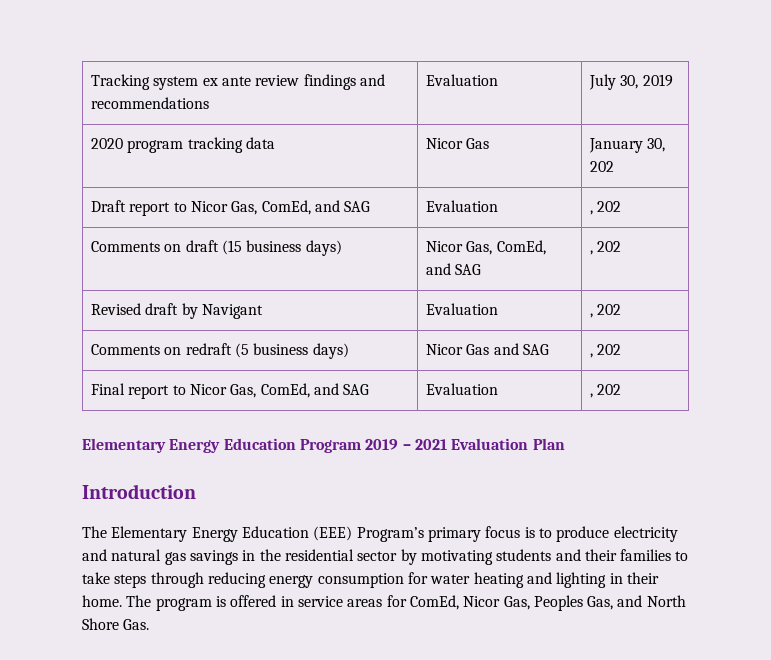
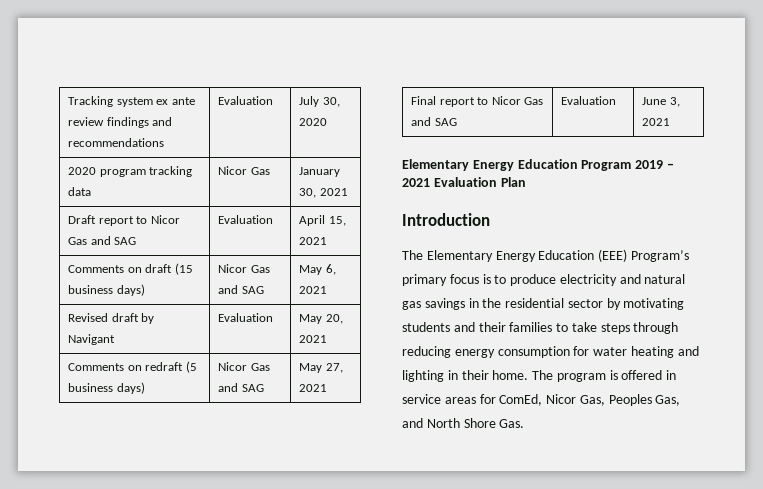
[642,74,673,87] 2019 -> [299,118,328,126] 2020
[590,161,615,172] 202 -> [319,188,348,196] 2021
[231,200,371,215] [426,200,499,212] [590,201,622,215] Gas, ComEd, and SAG | Evaluation | , 202 -> [68,236,137,245] [218,215,274,224] [299,215,346,226] [299,237,328,245] Gas and SAG | Evaluation | April 15, 2021
[466,240,546,255] [426,263,482,275] [590,241,622,255] Gas, ComEd, and SAG | , 202 -> [250,265,270,273] [218,285,264,294] [299,264,336,275] [299,286,328,294] Gas and SAG | May 6, 2021
[590,304,622,318] , 202 -> [299,314,343,324] [299,335,328,343] May 20, 2021
[590,344,622,358] , 202 -> [299,363,343,373] [299,384,328,392] May 27, 2021
[230,383,370,398] [426,383,499,395] [590,384,622,398] Gas, ComEd, and SAG | Evaluation | , 202 -> [523,97,543,105] [411,117,457,126] [561,96,617,105] [642,97,680,107] [642,118,671,126] Gas and SAG | Evaluation | June 3, 2021

